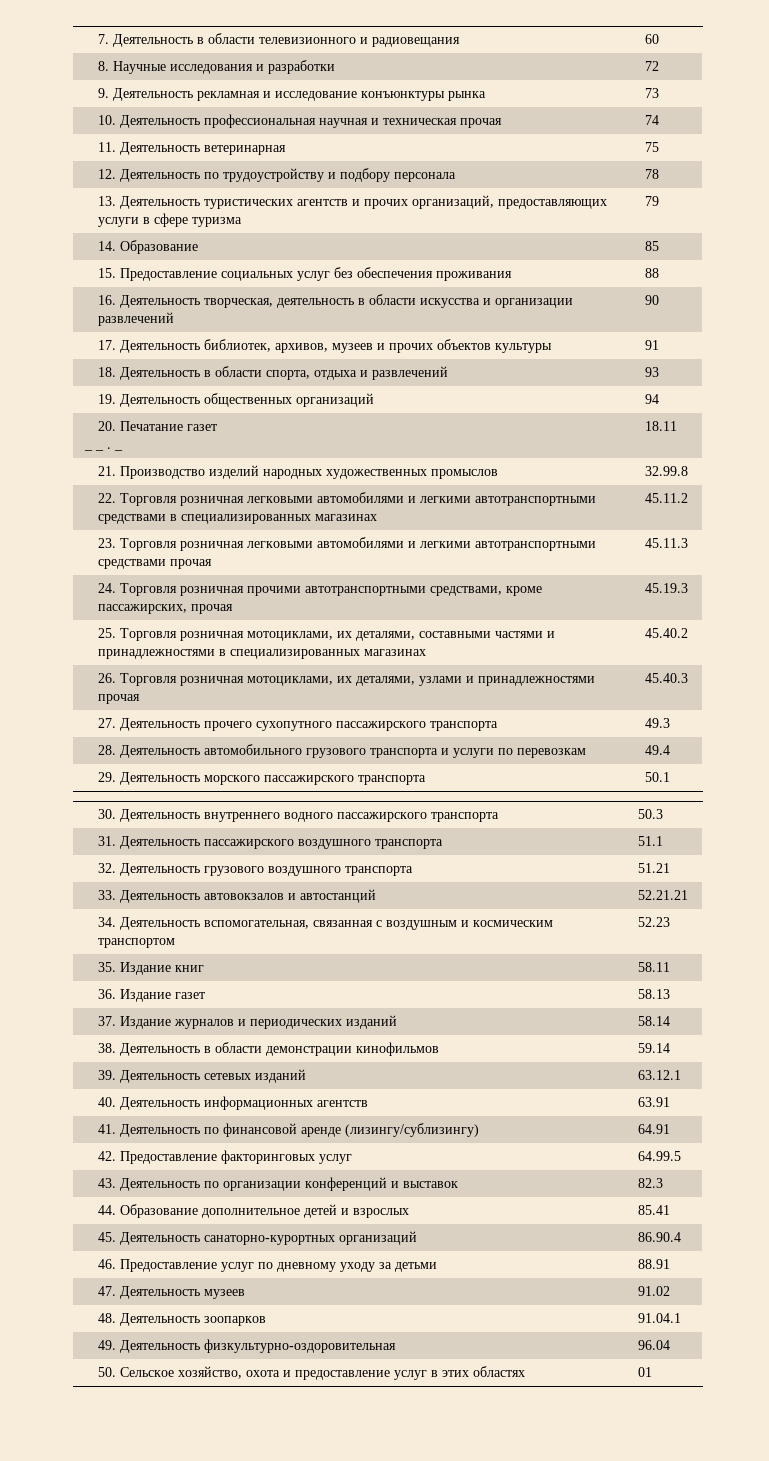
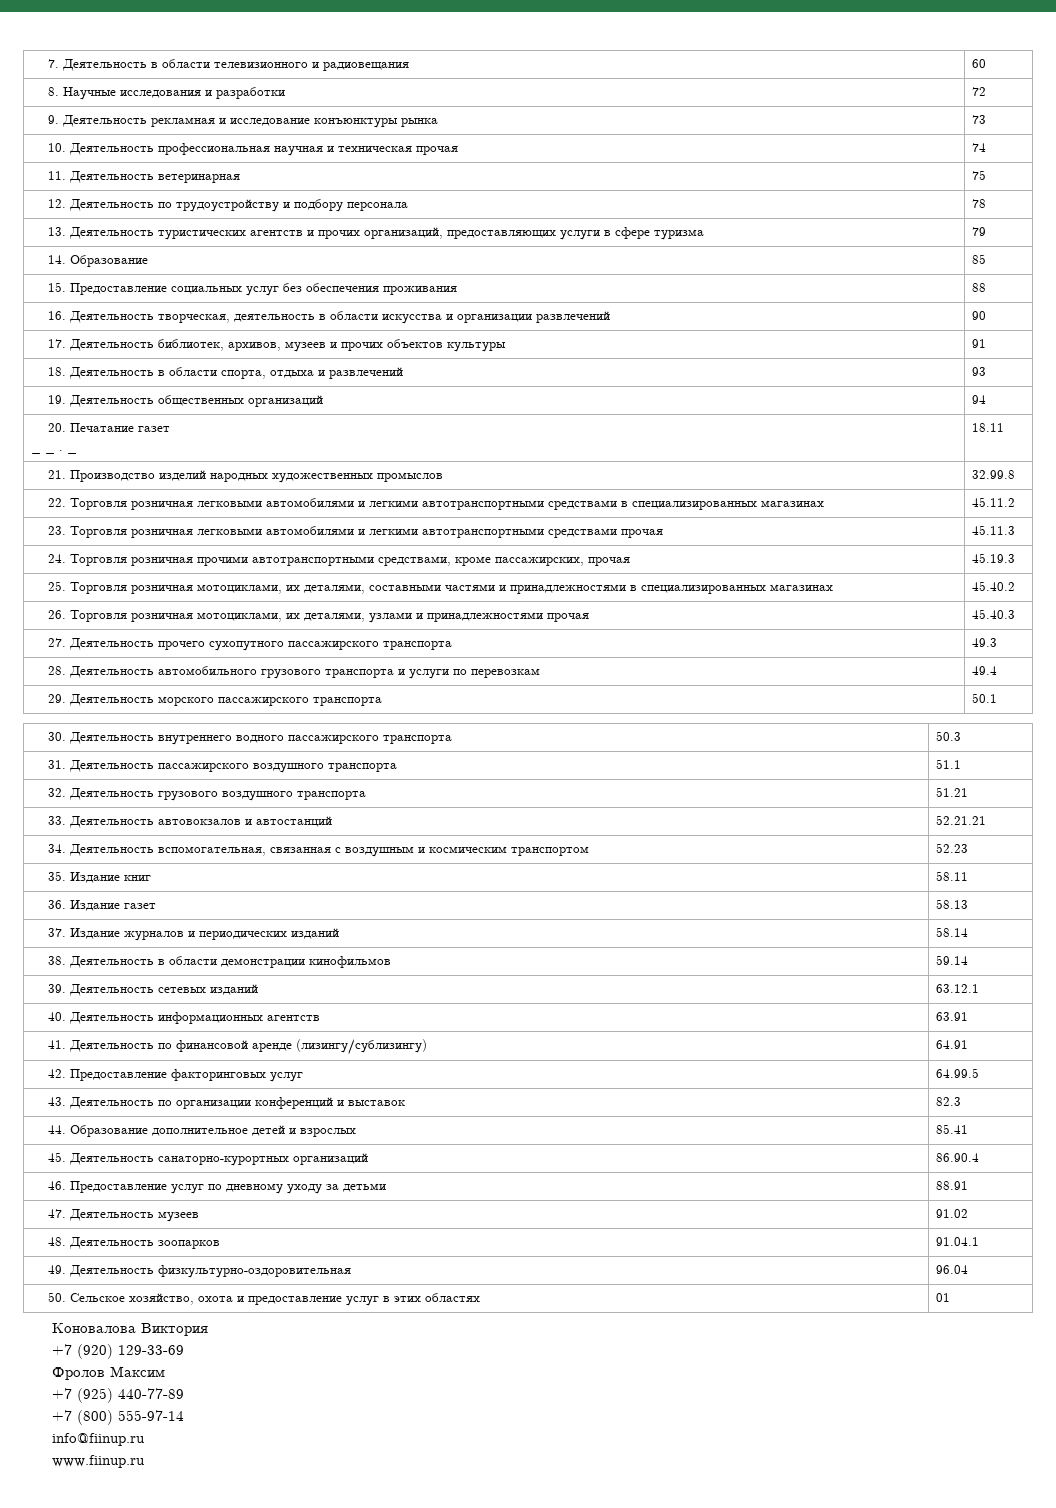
(653, 1372) none -> [51,1323,208,1336] [51,1344,184,1359] [51,1366,165,1380] [51,1388,184,1403] [51,1410,184,1425] [51,1433,145,1446] [51,1455,145,1468] // Коновалова Виктория // +7 (920) 129-33-69 // Фролов Максим // +7 (925) 440-77-89 // +7 (800) 555-97-14 // info@fiinup.ru // www.fiinup.ru

